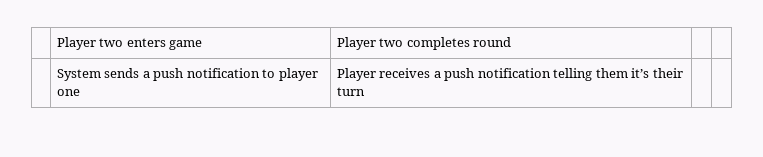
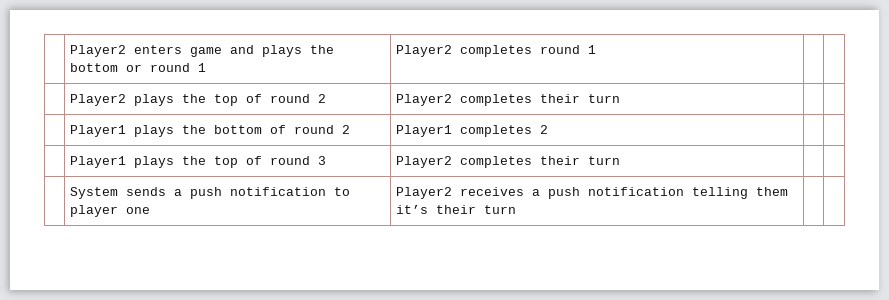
[56,37,124,50] | Player two -> [70,45,127,57] | Player2
[336,37,512,50] | Player two completes round -> [230,45,335,57] [70,63,207,72] [396,45,597,57] [70,94,327,106] [396,94,621,106] [70,125,351,137] [396,125,549,137] [70,156,327,168] [396,156,621,168] and plays the bottom or round 1 | Player2 completes round 1 | | // | Player2 plays the top of round 2 | Player2 completes their turn | | // | Player1 plays the bottom of round 2 | Player1 completes 2 | | // | Player1 plays the top of round 3 | Player2 completes their turn
[336,68,376,81] Player -> [396,187,453,199] Player2

